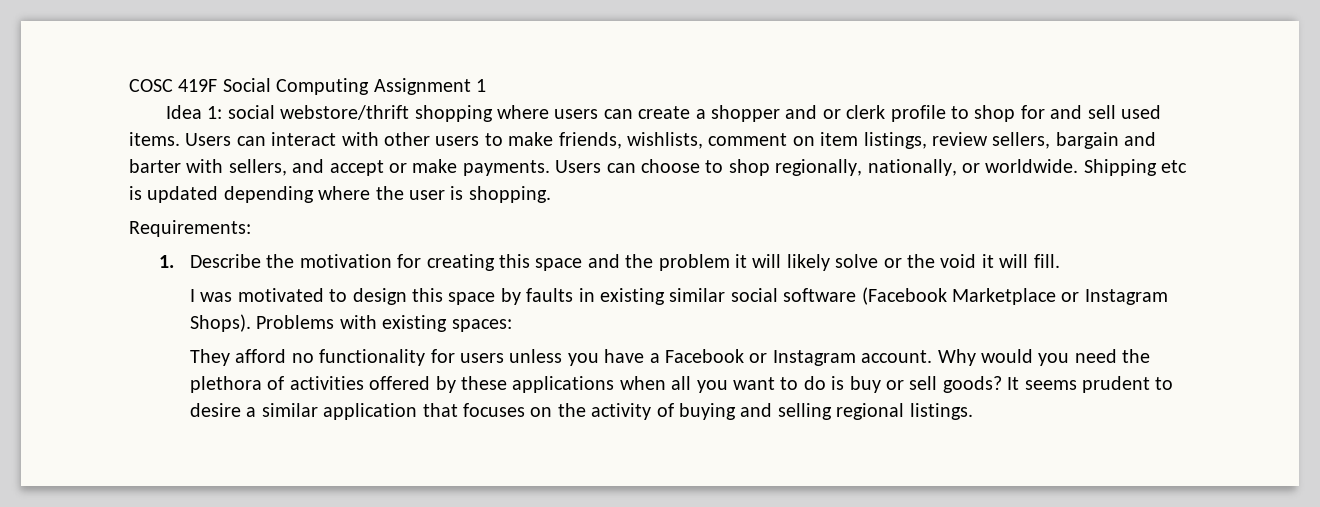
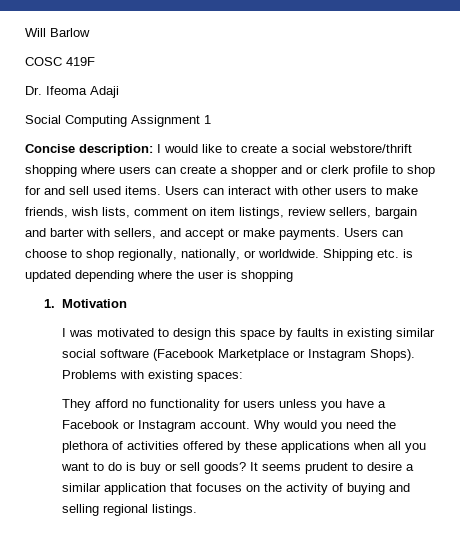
(129, 85) none -> [25,28,90,37] Will Barlow //
(218, 85) none -> [25,86,119,98] // Dr. Ifeoma Adaji //
[166,105,223,119] Idea 1: -> [25,144,289,156] Concise description: I would like to create a
[626,132,703,149] wishlists, -> [71,207,130,218] wish lists,
[1161,160,1188,173] etc -> [377,249,399,258] etc.
[468,186,551,203] [129,220,251,237] shopping. // Requirements: -> [241,270,293,282] shopping
[189,254,1060,271] Describe the motivation for creating this space and the problem it will likely solve or the void it will fill. -> [62,299,128,308] Motivation

